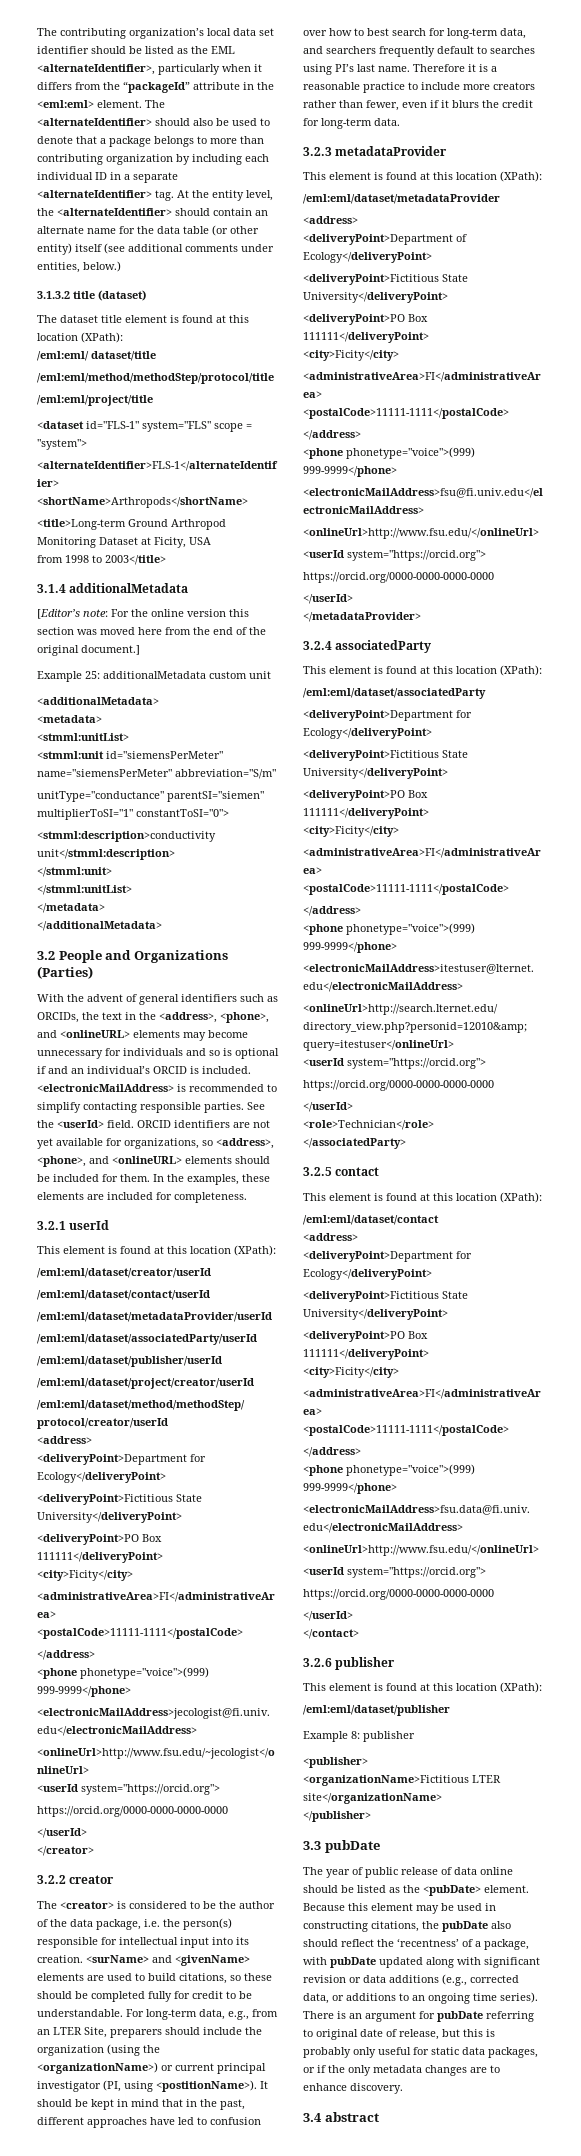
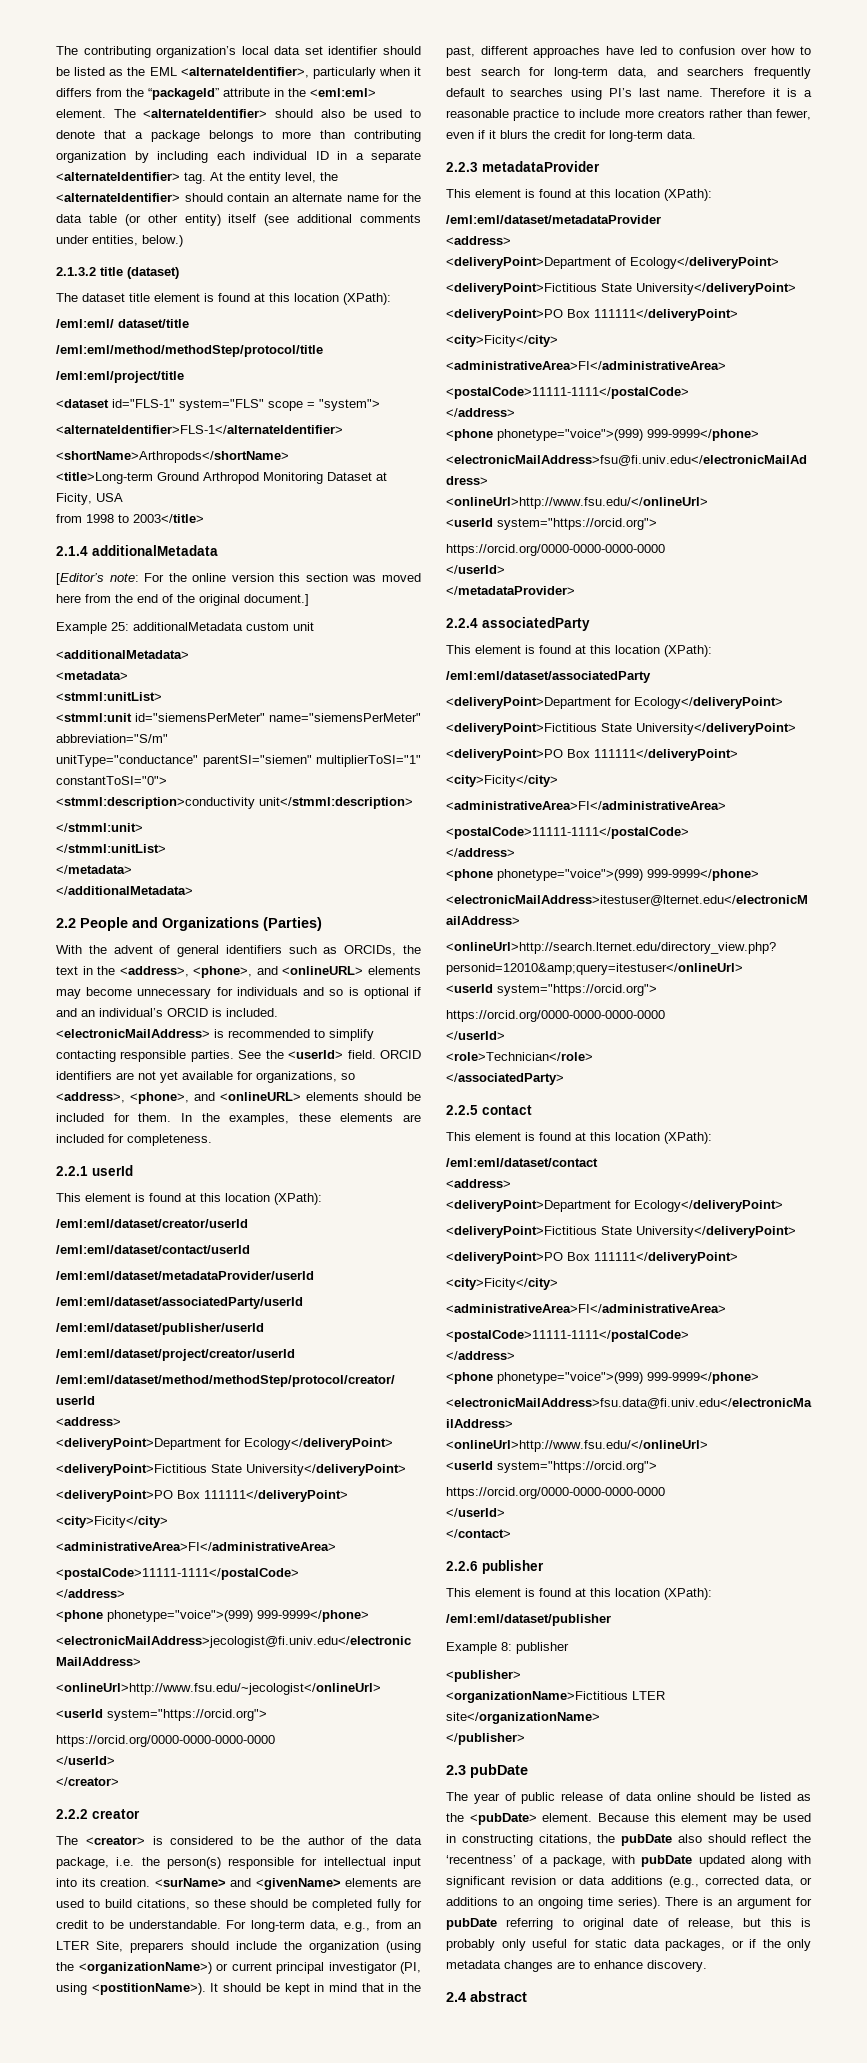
[37,291,70,299] 3.1.3.2 -> [56,267,96,276] 2.1.3.2
[37,584,66,593] 3.1.4 -> [56,546,88,556] 2.1.4
[37,951,55,960] 3.2 -> [56,918,76,928] 2.2
[37,1221,66,1230] 3.2.1 -> [56,1166,88,1176] 2.2.1
[37,1875,66,1884] 3.2.2 -> [56,1809,88,1819] 2.2.2
[303,147,332,156] 3.2.3 -> [446,162,478,172] 2.2.3
[303,641,332,650] 3.2.4 -> [446,618,478,628] 2.2.4
[303,1167,332,1176] 3.2.5 -> [446,1105,478,1115] 2.2.5
[303,1658,332,1667] 3.2.6 -> [446,1561,478,1571] 2.2.6
[303,1841,321,1850] 3.3 -> [446,1765,466,1775] 2.3
[303,2113,322,2122] 3.4 -> [446,1992,466,2002] 2.4

